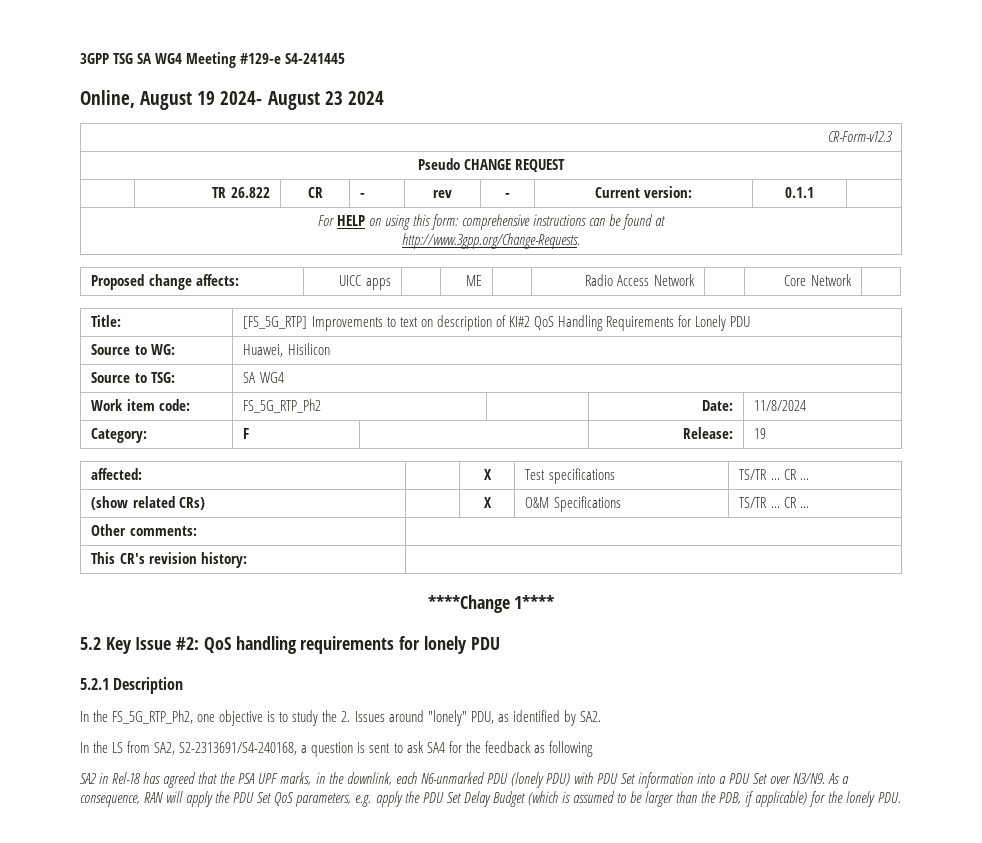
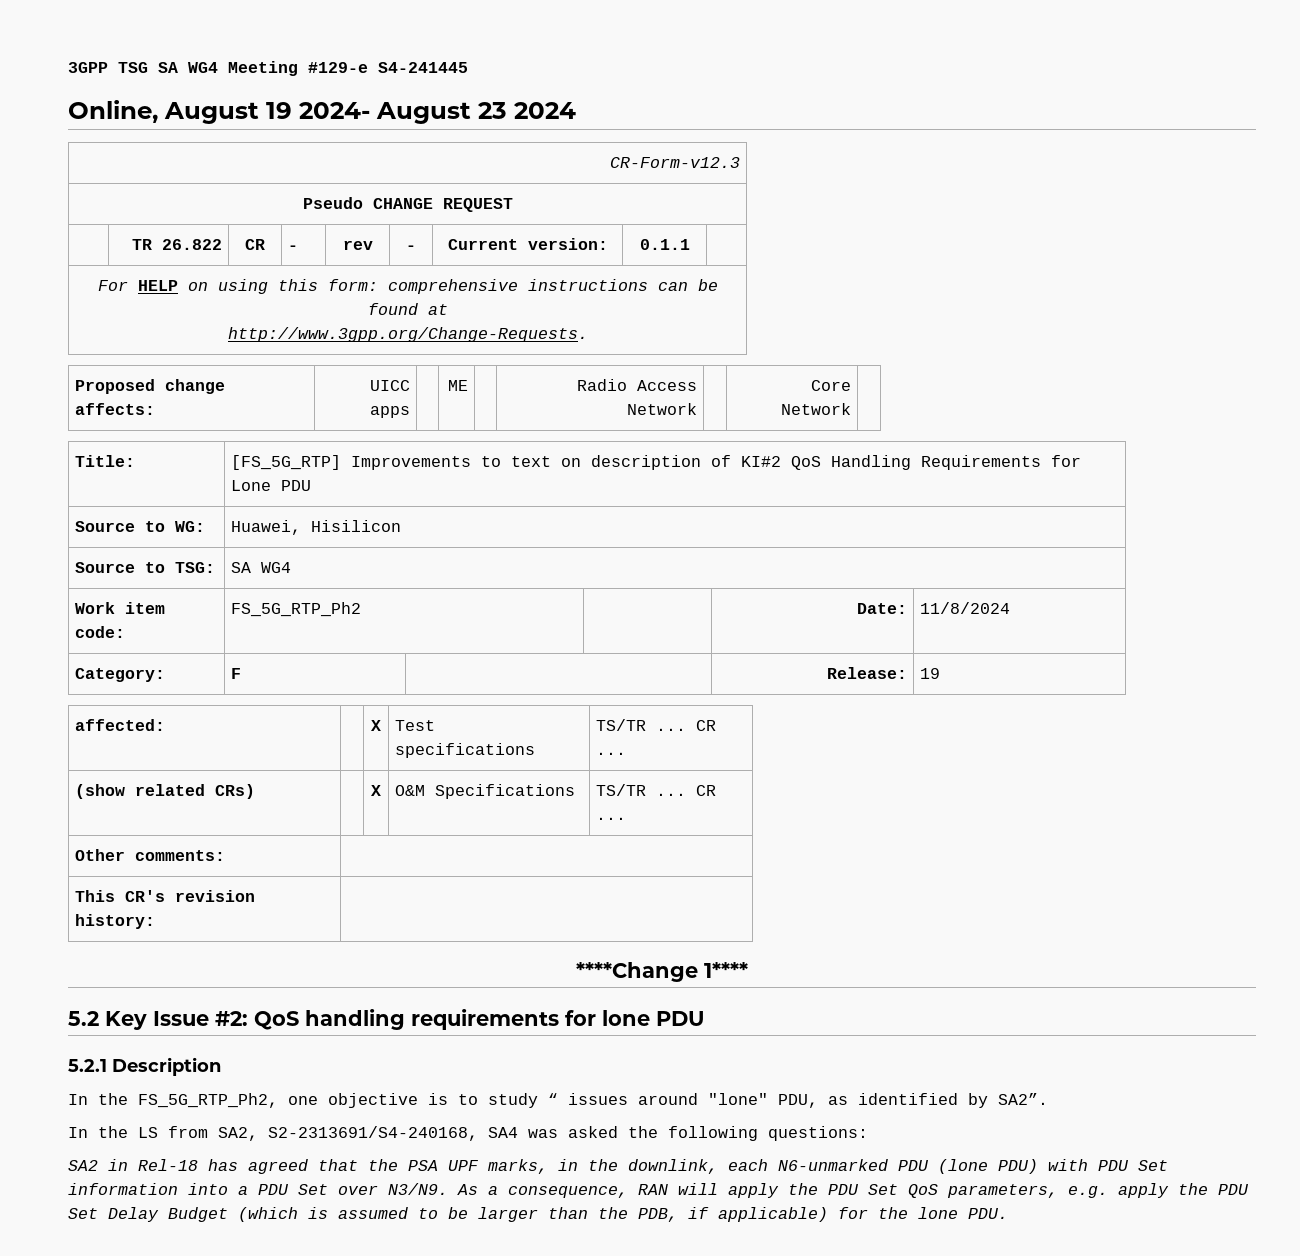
[695,315,727,331] Lonely -> [231,480,272,491] Lone
[423,636,467,654] lonely -> [602,1010,650,1026] lone
[322,710,467,726] the 2. Issues around "lonely" -> [548,1093,768,1105] “ issues around "lone"
[579,711,601,722] SA2. -> [998,1093,1048,1105] SA2”.
[301,741,545,757] a question is sent to ask SA4 for the feedback as -> [488,1126,658,1138] SA4 was asked the
(593, 749) none -> [768,1126,868,1141] questions:
[510,772,544,788] (lonely -> [938,1159,988,1174] (lone
[846,791,876,807] lonely -> [918,1207,958,1219] lone

